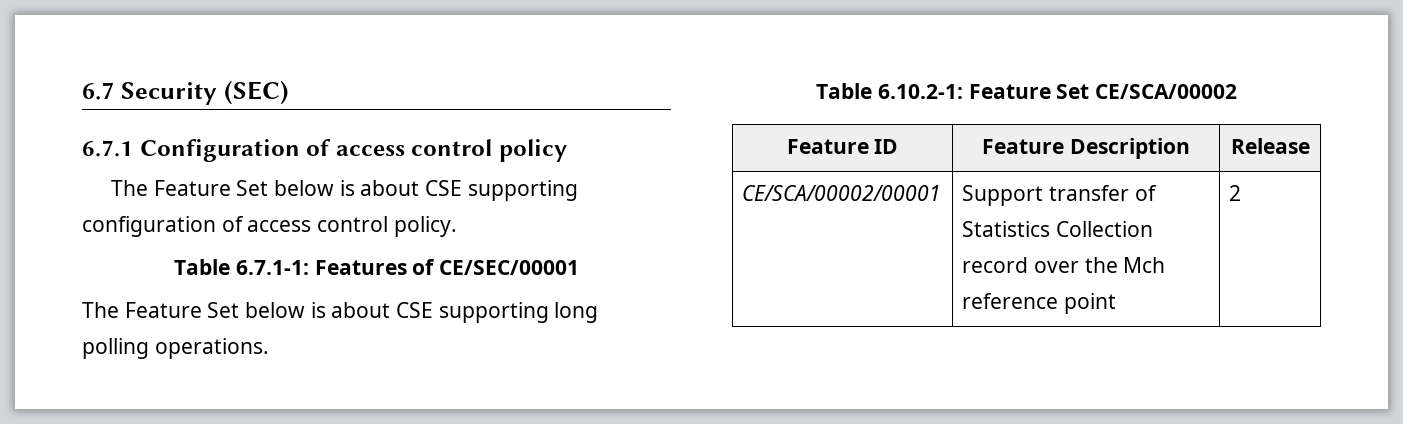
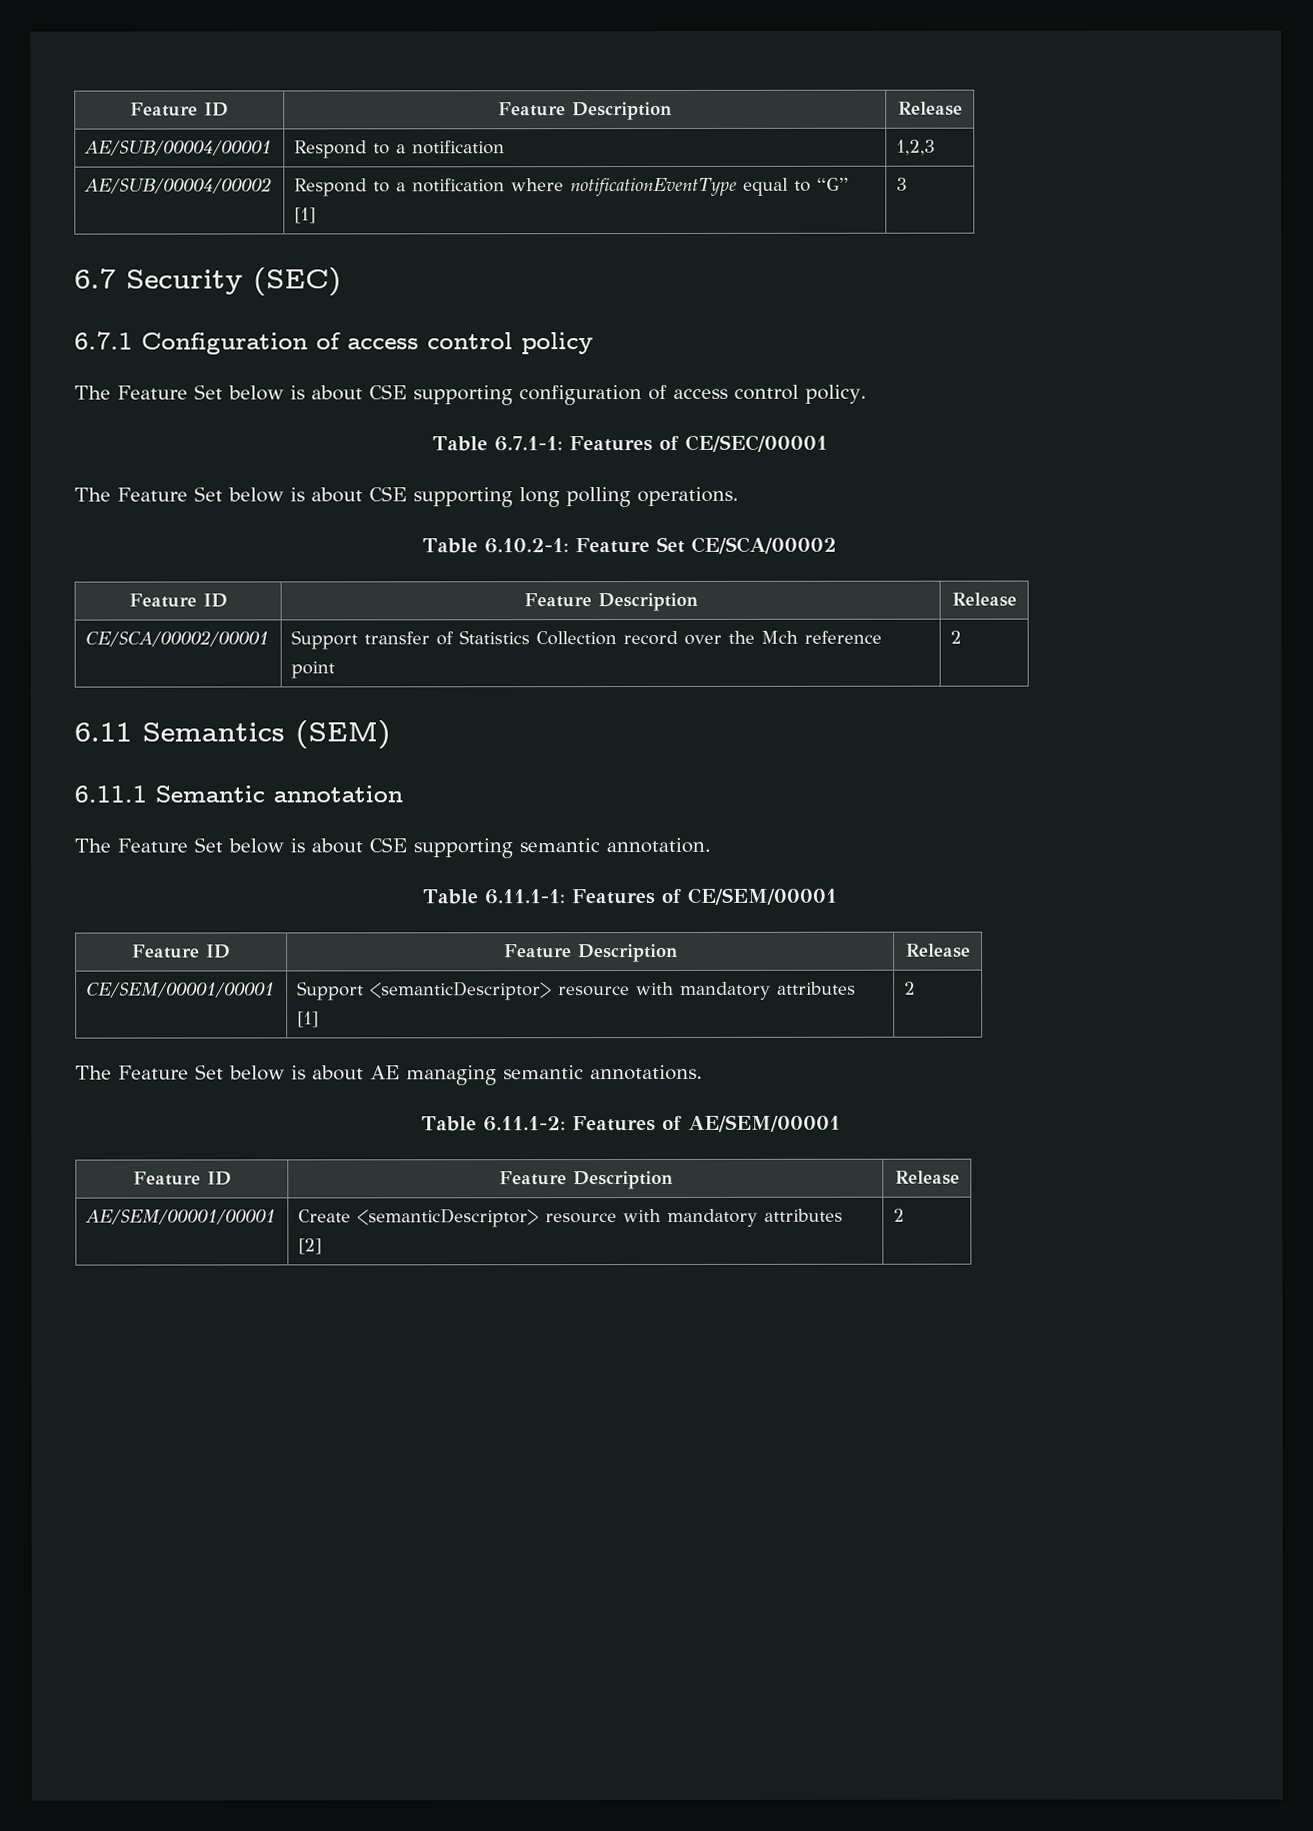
(82, 91) none -> [130,102,229,117] [498,101,672,121] [897,101,963,116] [84,140,273,156] [294,140,506,159] [896,139,937,156] [84,177,273,194] [294,177,850,197] [294,207,317,224] [896,177,909,191] Feature ID | Feature Description | Release // AE/SUB/00004/00001 | Respond to a notification | 1,2,3 // AE/SUB/00004/00002 | Respond to a notification where notificationEventType equal to “G” [1] | 3 //
(1242, 193) none -> [74,720,391,750] [74,785,403,803] [74,837,711,859] [422,887,837,905] [132,944,231,959] [503,943,678,963] [905,943,971,958] [86,982,276,998] [297,981,857,1001] [297,1011,320,1028] [904,981,917,995] [75,1064,703,1086] [420,1114,841,1132] [132,1171,232,1186] [498,1170,673,1190] [894,1170,960,1185] [85,1209,277,1225] [298,1208,844,1228] [298,1238,323,1255] [893,1208,906,1222] // 6.11 Semantics (SEM) // 6.11.1 Semantic annotation // The Feature Set below is about CSE supporting semantic annotation. // Table 6.11.1-1: Features of CE/SEM/00001 // Feature ID | Feature Description | Release // CE/SEM/00001/00001 | Support <semanticDescriptor> resource with mandatory attributes [1] | 2 // The Feature Set below is about AE managing semantic annotations. // Table 6.11.1-2: Features of AE/SEM/00001 // Feature ID | Feature Description | Release // AE/SEM/00001/00001 | Create <semanticDescriptor> resource with mandatory attributes [2] | 2

